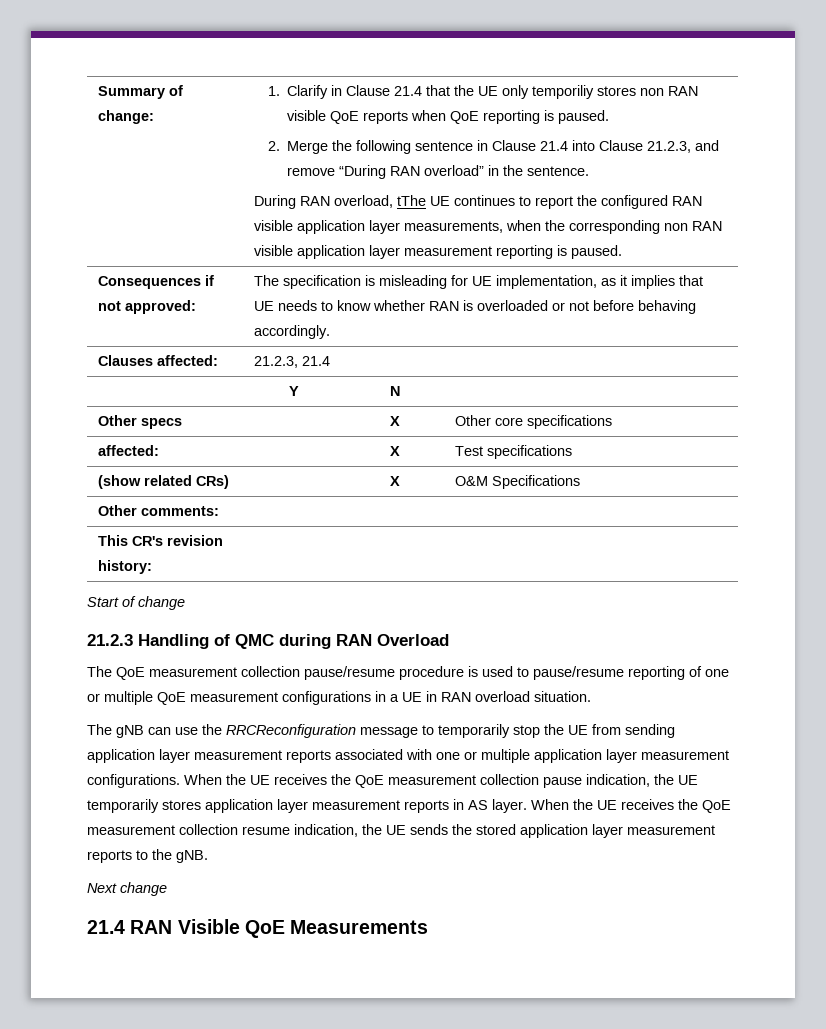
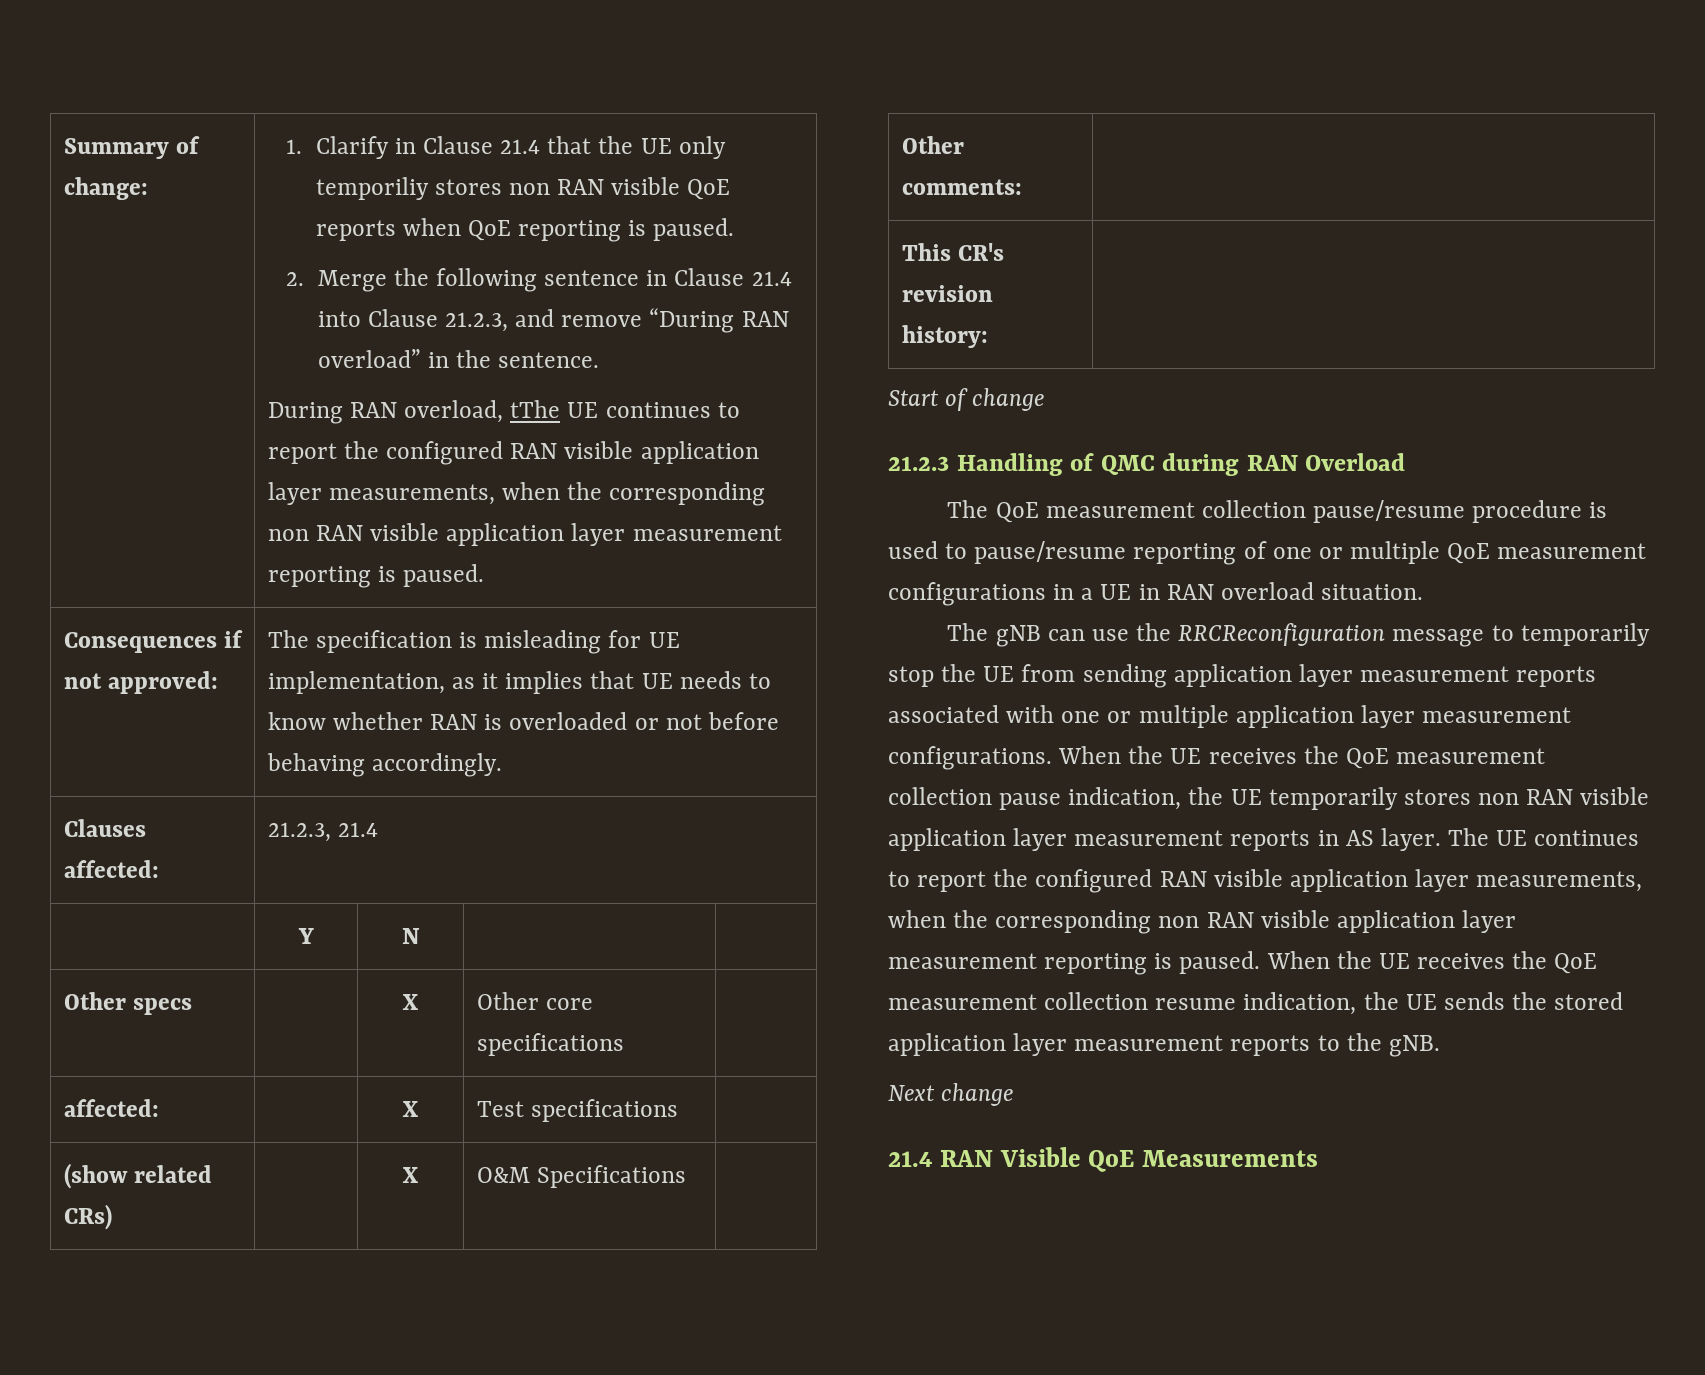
(201, 805) none -> [1478,787,1650,805] non RAN visible
(527, 806) none -> [1448,828,1640,846] [888,869,1643,893] [888,910,1517,934] [888,951,1261,975] The UE continues to report the configured RAN visible application layer measurements, when the corresponding non RAN visible application layer measurement reporting is paused.

